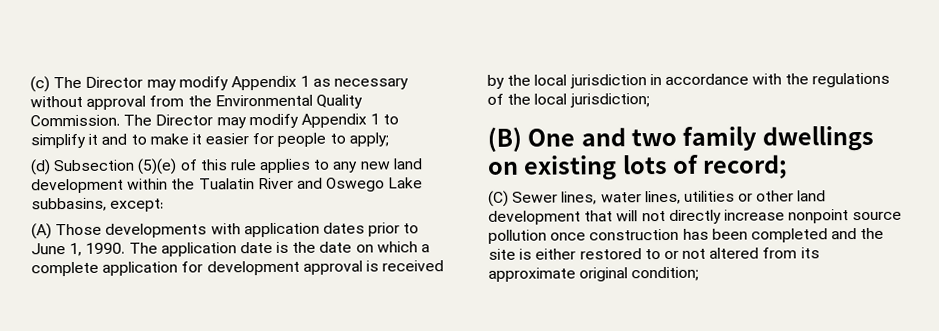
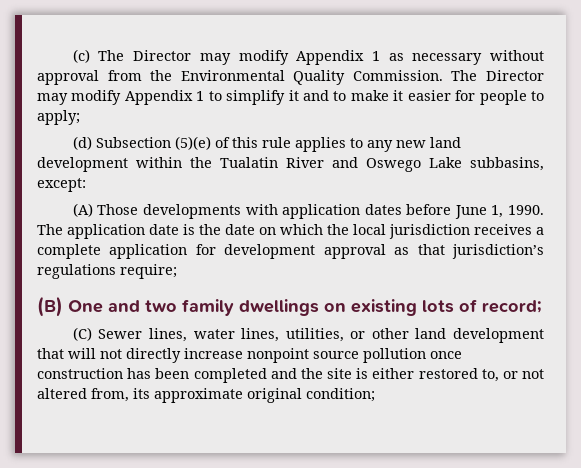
[368,222,420,237] prior to -> [406,204,452,215] before
(418, 247) none -> [327,224,532,239] the local jurisdiction receives
[365,260,445,272] [487,72,891,89] [487,93,650,108] is received by the local jurisdiction in accordance with the regulations of the local jurisdiction; -> [394,244,544,259] [37,264,177,279] as that jurisdiction’s regulations require;
[683,190,735,202] utilities -> [285,328,344,342] utilities,
[644,249,661,260] to -> [481,369,499,382] to,
[762,247,798,259] from -> [91,388,129,402] from,

